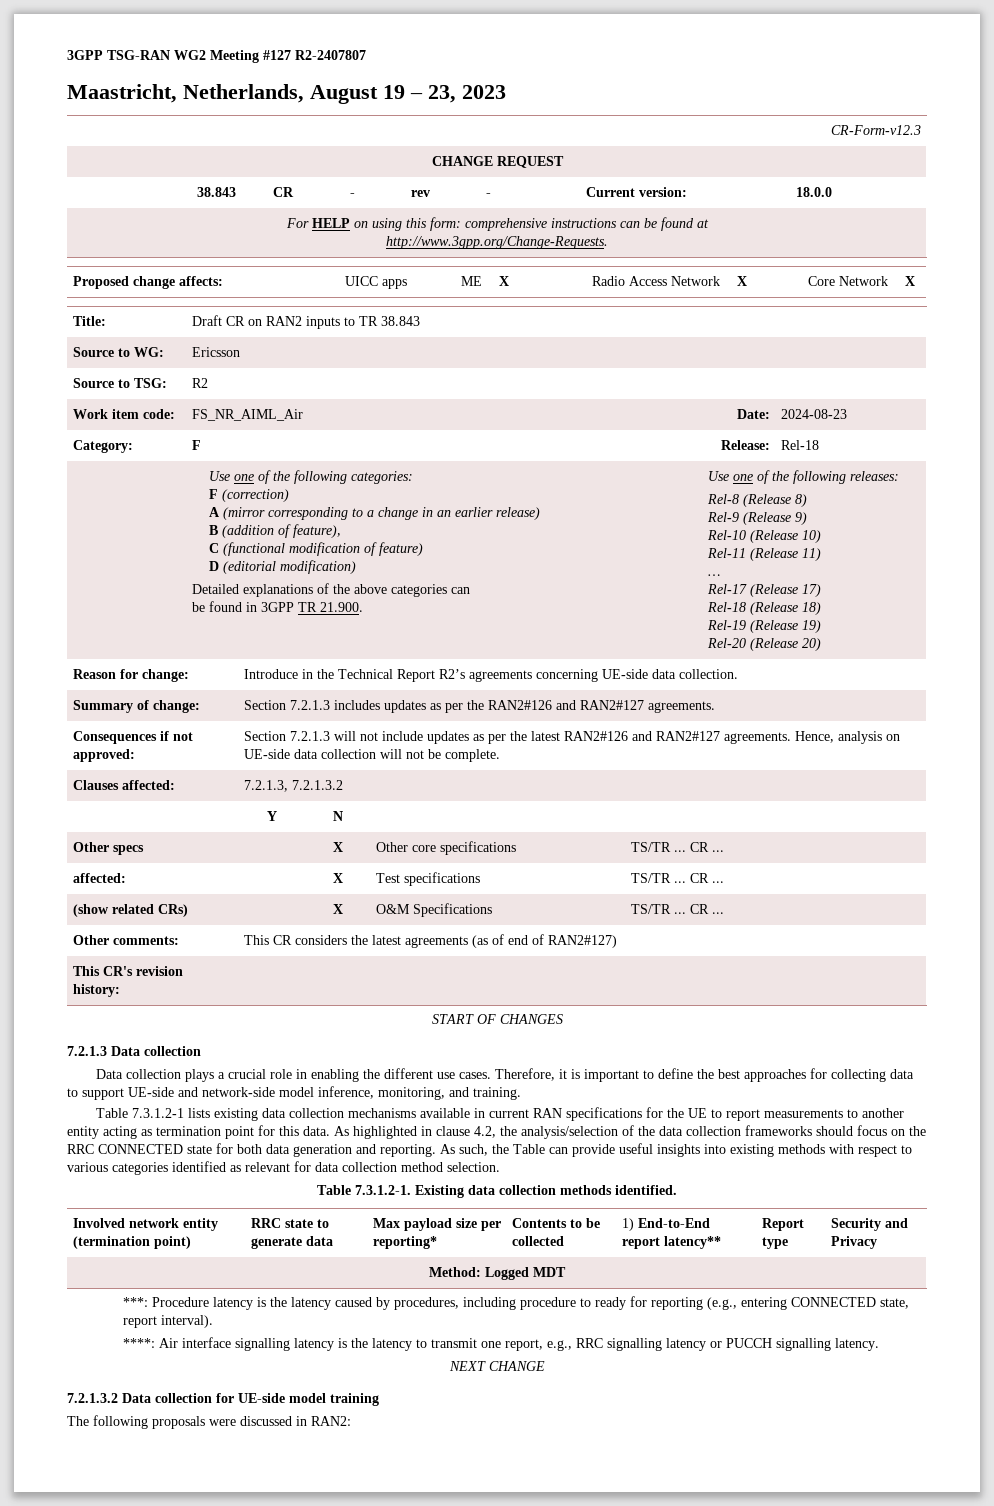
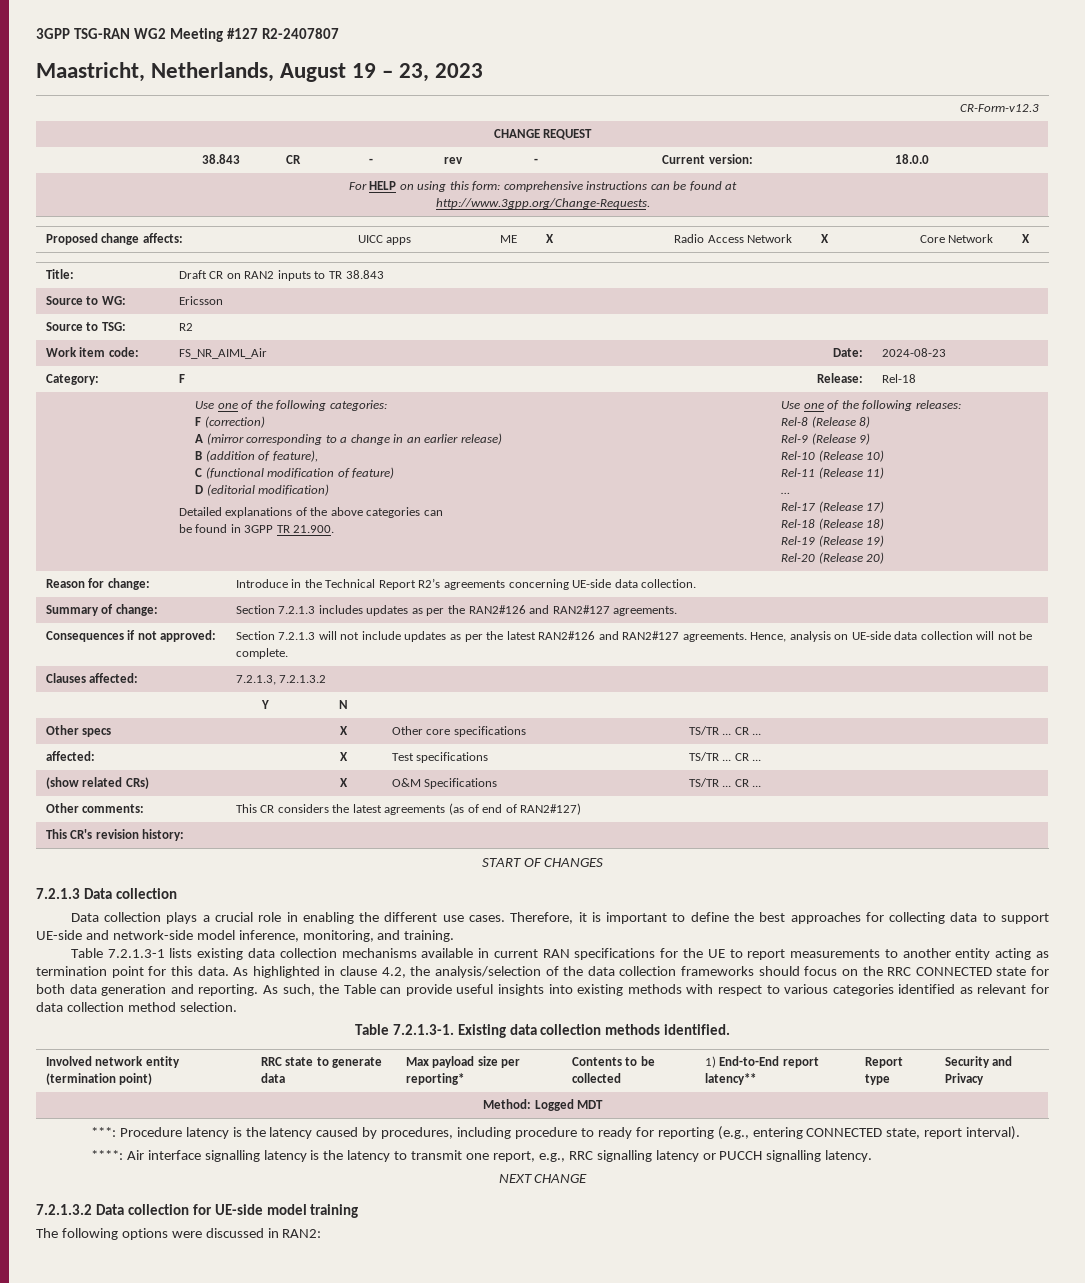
[131,1108,184,1118] 7.3.1.2-1 -> [107,949,165,958] 7.2.1.3-1
[355,1185,411,1195] 7.3.1.2-1. -> [392,1024,454,1035] 7.2.1.3-1.
[152,1416,205,1429] proposals -> [121,1228,168,1240] options

